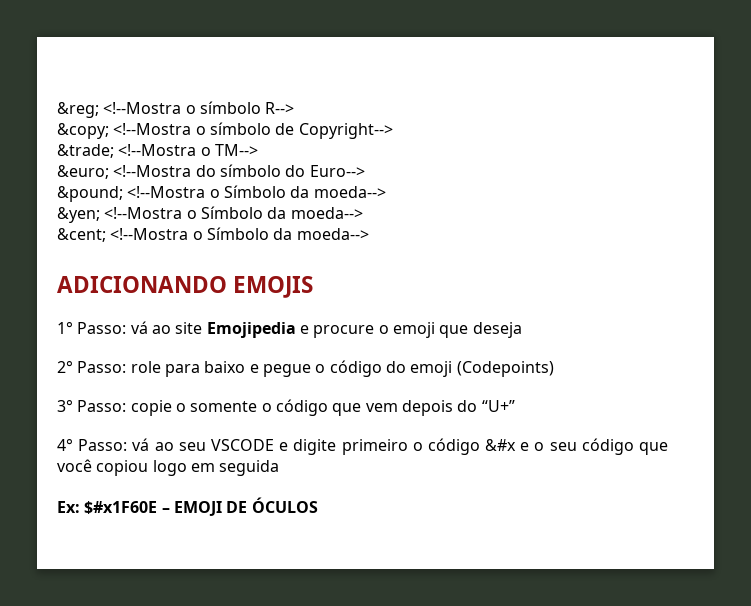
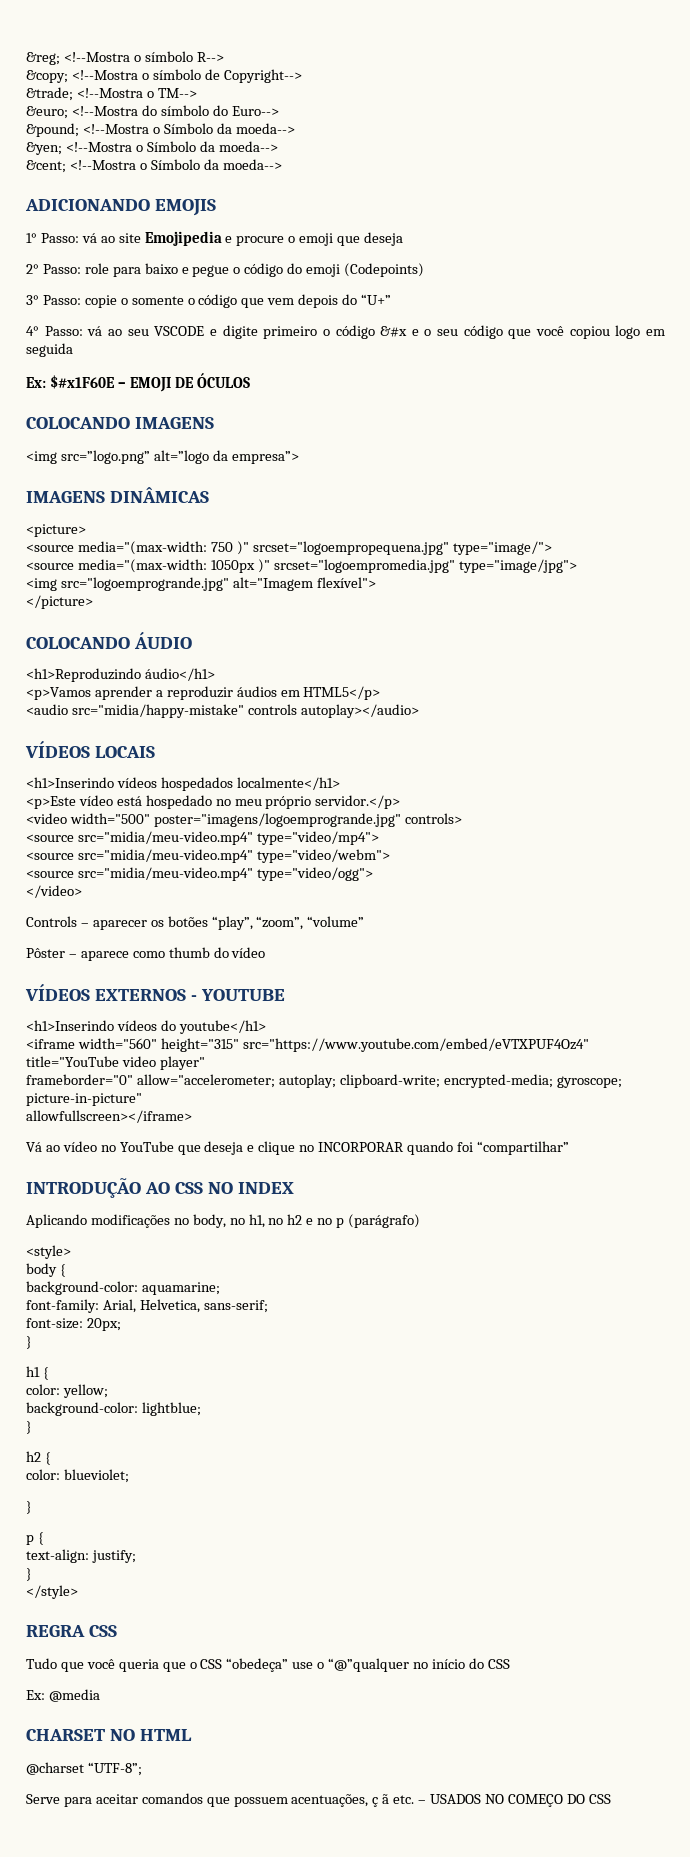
(318, 505) none -> [26,417,214,429] [26,450,299,464] [26,487,209,503] [26,524,86,537] [26,541,552,555] [26,559,577,573] [26,577,376,591] [26,595,93,609] [26,632,192,649] [26,668,215,682] [26,686,381,700] [26,704,419,718] [25,741,155,758] [26,777,340,791] [26,795,401,809] [26,813,462,827] [26,831,379,845] [26,849,390,863] [26,867,373,881] [26,885,82,898] [26,916,365,930] [26,947,266,961] [25,984,285,1001] [26,1020,266,1034] [26,1038,589,1052] [26,1056,205,1070] [26,1074,622,1088] [26,1093,142,1106] [26,1110,192,1123] [26,1141,569,1155] [26,1178,294,1198] [26,1214,421,1228] [26,1245,71,1259] [26,1263,66,1277] [26,1281,220,1295] [26,1299,268,1313] [26,1318,121,1331] [26,1336,32,1349] [26,1366,49,1380] [26,1384,108,1398] [26,1402,201,1416] [26,1421,32,1434] [26,1451,51,1465] [26,1469,129,1483] [26,1501,32,1514] [26,1532,44,1545] [26,1549,136,1563] [26,1568,32,1581] [26,1585,78,1599] [26,1625,117,1637] [26,1658,510,1672] [26,1689,100,1702] [26,1729,192,1741] [26,1762,142,1776] [26,1793,611,1807] // COLOCANDO IMAGENS // <img src=”logo.png” alt=”logo da empresa”> // IMAGENS DINÂMICAS // <picture> // <source media="(max-width: 750 )" srcset="logoempropequena.jpg" type="image/"> // <source media="(max-width: 1050px )" srcset="logoempromedia.jpg" type="image/jpg"> // <img src="logoemprogrande.jpg" alt="Imagem flexível"> // </picture> // COLOCANDO ÁUDIO // <h1>Reproduzindo áudio</h1> // <p>Vamos aprender a reproduzir áudios em HTML5</p> // <audio src="midia/happy-mistake" controls autoplay></audio> // VÍDEOS LOCAIS // <h1>Inserindo vídeos hospedados localmente</h1> // <p>Este vídeo está hospedado no meu próprio servidor.</p> // <video width="500" poster="imagens/logoemprogrande.jpg" controls> // <source src="midia/meu-video.mp4" type="video/mp4"> // <source src="midia/meu-video.mp4" type="video/webm"> // <source src="midia/meu-video.mp4" type="video/ogg"> // </video> // Controls – aparecer os botões “play”, “zoom”, “volume” // Pôster – aparece como thumb do vídeo // VÍDEOS EXTERNOS - YOUTUBE // <h1>Inserindo vídeos do youtube</h1> // <iframe width="560" height="315" src="https://www.youtube.com/embed/eVTXPUF4Oz4" title="YouTube video player" // frameborder="0" allow="accelerometer; autoplay; clipboard-write; encrypted-media; gyroscope; picture-in-picture" // allowfullscreen></iframe> // Vá ao vídeo no YouTube que deseja e clique no INCORPORAR quando foi “compartilhar” // INTRODUÇÃO AO CSS NO INDEX // Aplicando modificações no body, no h1, no h2 e no p (parágrafo) // <style> // body { // background-color: aquamarine; // font-family: Arial, Helvetica, sans-serif; // font-size: 20px; // } // h1 { // color: yellow; // background-color: lightblue; // } // h2 { // color: blueviolet; // } // p { // text-align: justify; // } // </style> // REGRA CSS // Tudo que você queria que o CSS “obedeça” use o “@”qualquer no início do CSS // Ex: @media // CHARSET NO HTML // @charset “UTF-8”; // Serve para aceitar comandos que possuem acentuações, ç ã etc. – USADOS NO COMEÇO DO CSS

